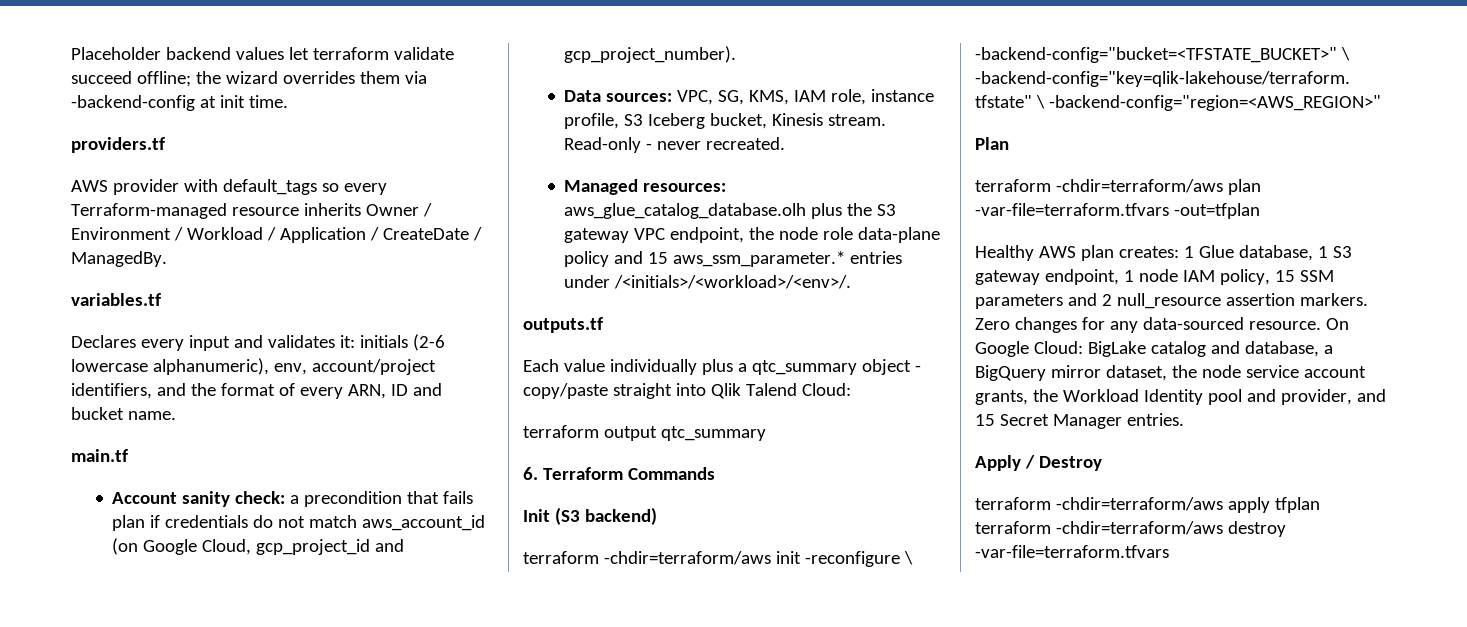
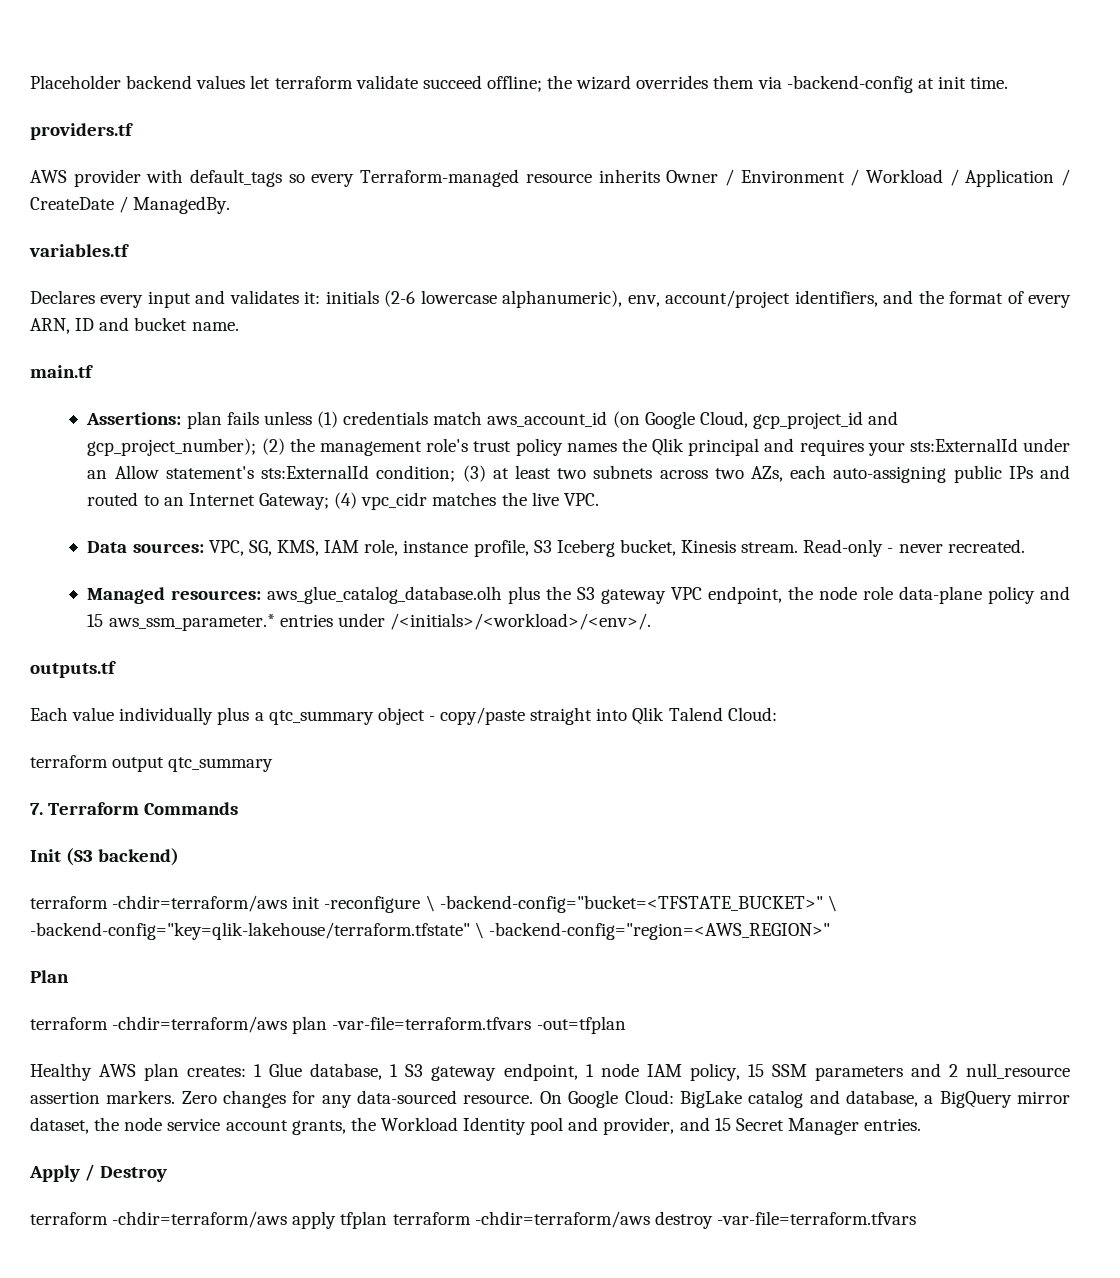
[112,491,474,507] [112,515,306,531] Account sanity check: a precondition that fails plan if credentials do not -> [86,411,429,429] Assertions: plan fails unless (1) credentials
[564,46,737,63] gcp_project_number). -> [87,438,1070,456] [87,465,1070,483] [87,492,599,510] gcp_project_number); (2) the management role's trust policy names the Qlik principal and requires your sts:ExternalId under an Allow statement's sts:ExternalId condition; (3) at least two subnets across two AZs, each auto-assigning public IPs and routed to an Internet Gateway; (4) vpc_cidr matches the live VPC.
[523,467,538,480] 6. -> [30,803,43,815] 7.

